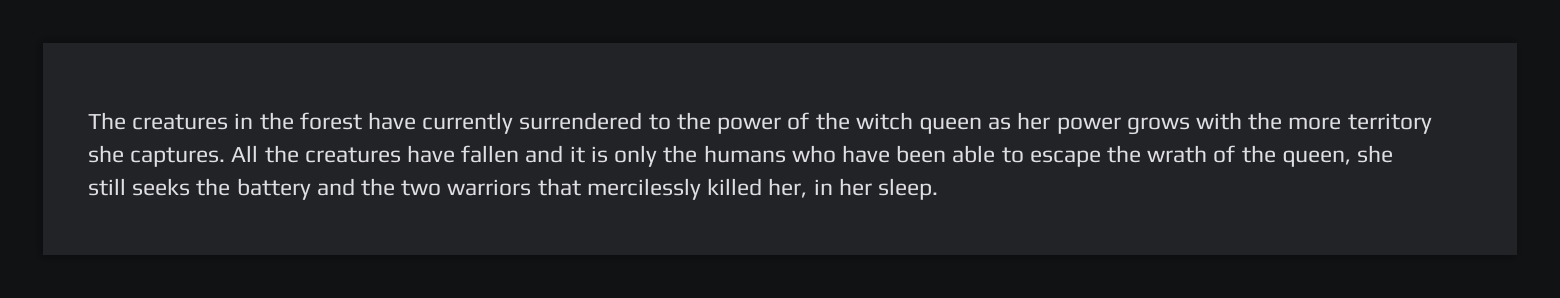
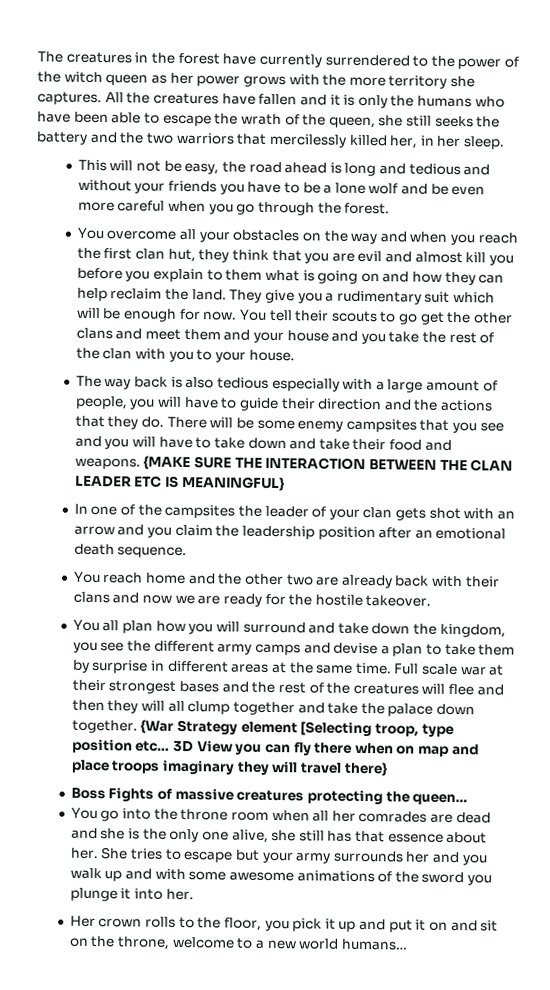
(938, 189) none -> [77,159,491,177] [77,179,486,196] [77,200,391,216] [76,227,518,246] [76,247,515,266] [76,267,505,286] [76,287,496,305] [75,307,514,325] [75,327,495,345] [75,347,295,363] [75,375,498,393] [74,395,494,412] [74,415,504,434] [74,435,452,451] [74,455,514,472] [74,475,285,492] [73,503,516,521] [73,524,507,541] [73,543,188,559] [73,571,500,589] [72,591,432,607] [72,619,506,638] [72,640,516,657] [72,659,505,676] [71,679,504,696] [71,699,476,717] [71,719,454,738] [71,738,479,757] [70,759,388,777] [70,787,469,806] [70,807,491,824] [70,827,488,844] [69,847,487,866] [69,867,493,886] [69,887,194,902] [69,915,499,933] [68,935,408,951] // This will not be easy, the road ahead is long and tedious and without your friends you have to be a lone wolf and be even more careful when you go through the forest. // You overcome all your obstacles on the way and when you reach the first clan hut, they think that you are evil and almost kill you before you explain to them what is going on and how they can help reclaim the land. They give you a rudimentary suit which will be enough for now. You tell their scouts to go get the other clans and meet them and your house and you take the rest of the clan with you to your house. // The way back is also tedious especially with a large amount of people, you will have to guide their direction and the actions that they do. There will be some enemy campsites that you see and you will have to take down and take their food and weapons. {MAKE SURE THE INTERACTION BETWEEN THE CLAN LEADER ETC IS MEANINGFUL} // In one of the campsites the leader of your clan gets shot with an arrow and you claim the leadership position after an emotional death sequence. // You reach home and the other two are already back with their clans and now we are ready for the hostile takeover. // You all plan how you will surround and take down the kingdom, you see the different army camps and devise a plan to take them by surprise in different areas at the same time. Full scale war at their strongest bases and the rest of the creatures will flee and then they will all clump together and take the palace down together. {War Strategy element [Selecting troop, type position etc… 3D View you can fly there when on map and place troops imaginary they will travel there} // Boss Fights of massive creatures protecting the queen… // You go into the throne room when all her comrades are dead and she is the only one alive, she still has that essence about her. She tries to escape but your army surrounds her and you walk up and with some awesome animations of the sword you plunge it into her. // Her crown rolls to the floor, you pick it up and put it on and sit on the throne, welcome to a new world humans…

